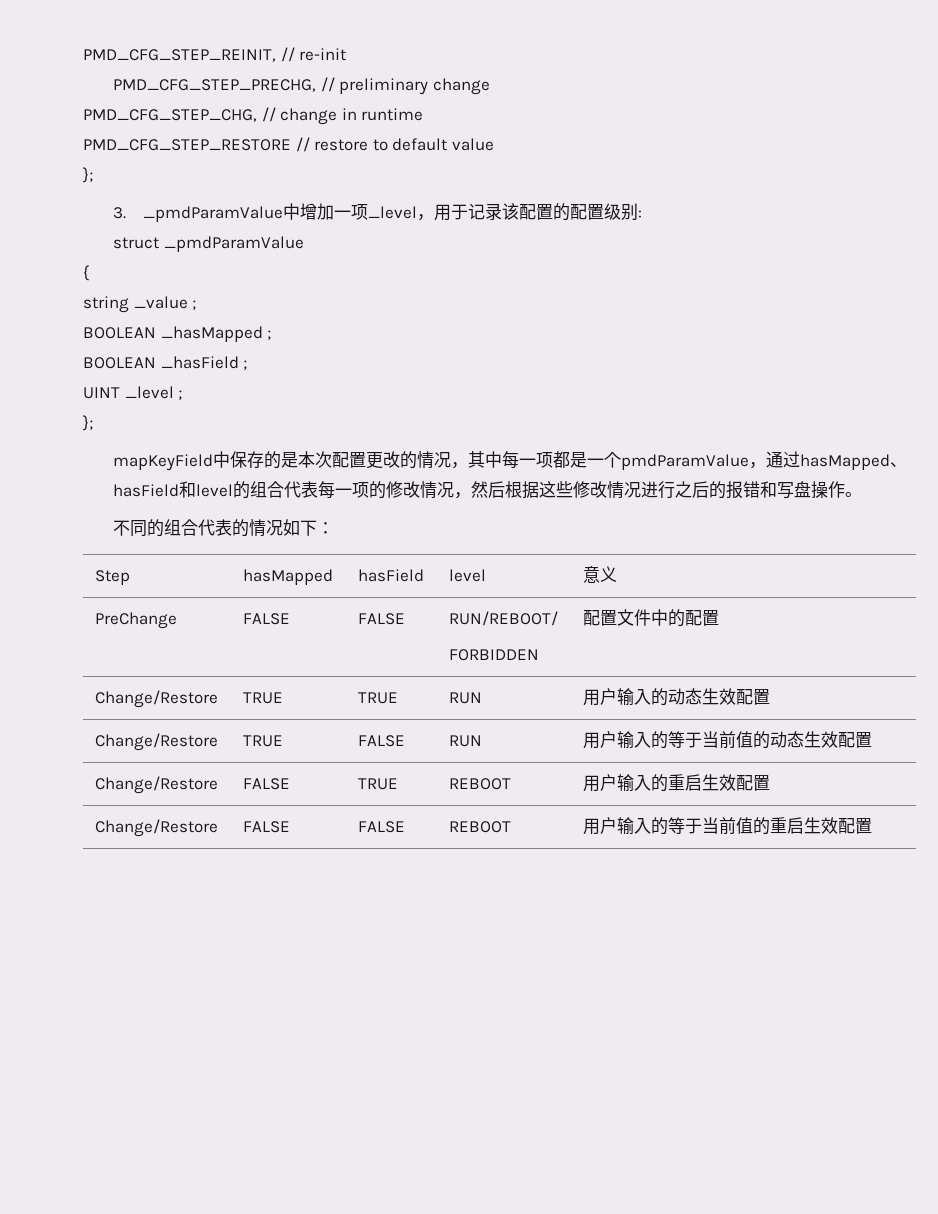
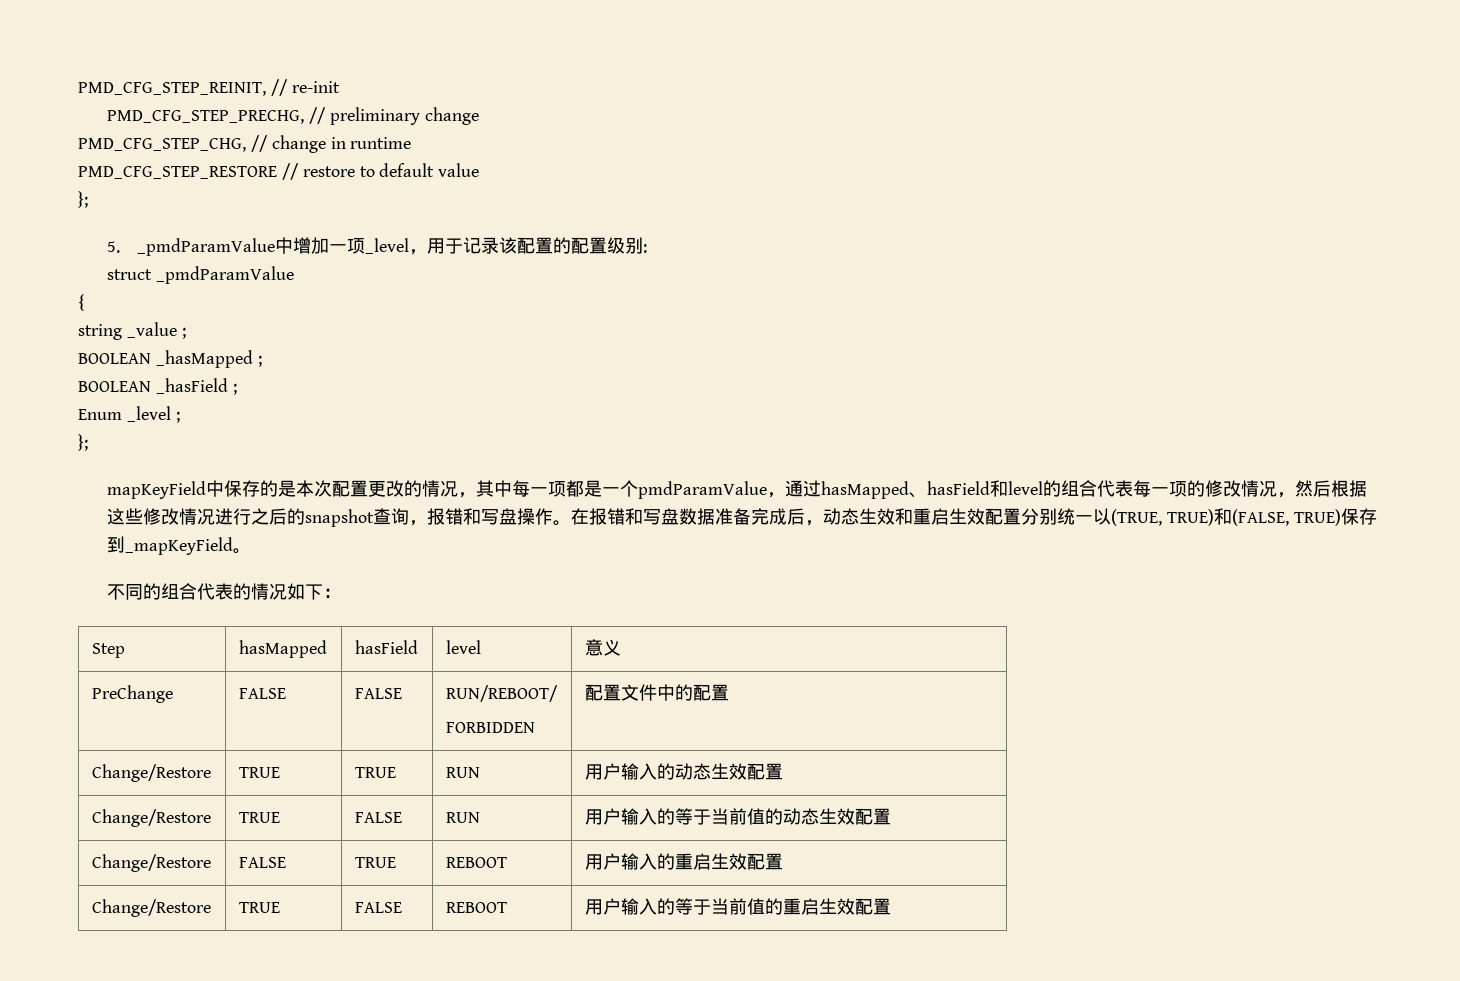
[113,207,127,219] 3. -> [107,241,121,253] 5.
[83,387,120,399] UINT -> [78,409,122,420] Enum
(727, 490) none -> [305,508,428,527] snapshot查询，
(863, 494) none -> [571,508,1378,526] [107,536,252,555] 在报错和写盘数据准备完成后，动态生效和重启生效配置分别统一以(TRUE, TRUE)和(FALSE, TRUE)保存到_mapKeyField。
[243,821,291,833] FALSE -> [238,902,280,913] TRUE

